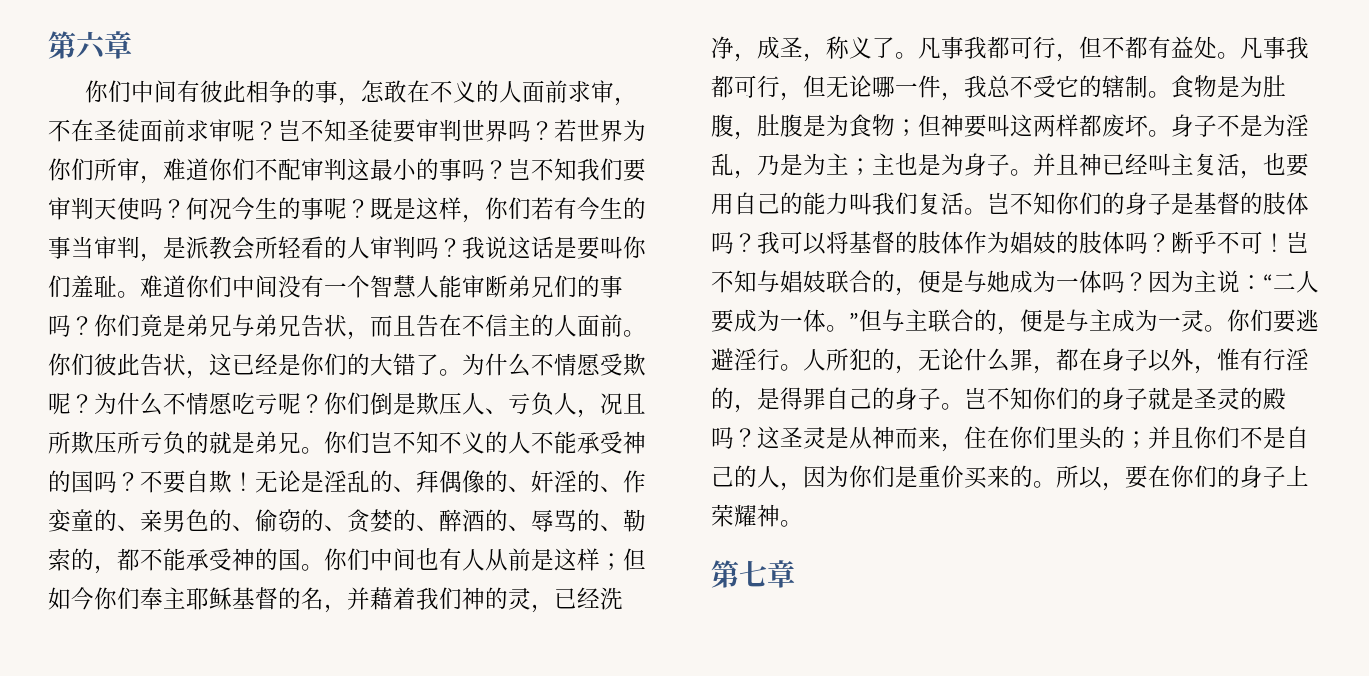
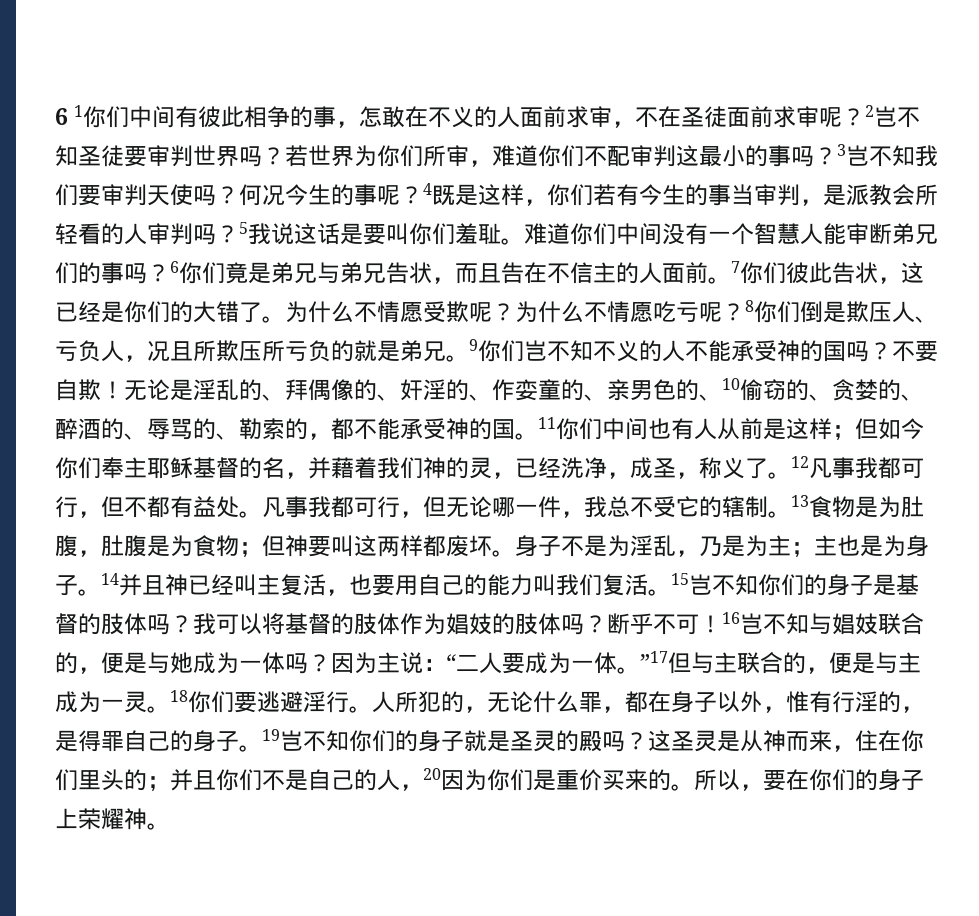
[48,31,132,60] 第六章 // -> [55,105,84,125] 6 1
(278, 130) none -> [865,105,875,117] 2
(508, 169) none -> [837,144,846,156] 3
(370, 208) none -> [423,183,432,195] 4
(462, 247) none -> [239,222,248,234] 5
(94, 325) none -> [170,261,179,273] 6
(646, 333) none -> [731,261,740,273] 7
(324, 403) none -> [745,300,754,312] 8
(324, 450) none -> [469,339,478,351] 9
(255, 528) none -> [722,378,740,390] 10
(324, 567) none -> [538,417,556,429] 11
(918, 55) none -> [791,456,809,468] 12
(1171, 94) none -> [791,495,809,507] 13
(1033, 172) none -> [101,573,119,585] 14
(987, 211) none -> [671,573,689,585] 15
(1286, 242) none -> [722,612,740,624] 16
[849,313,859,329] ” -> [640,651,668,671] ”17
(1227, 328) none -> [170,690,188,702] 18
(964, 406) none -> [262,729,280,741] 19
(803, 486) none -> [423,768,441,780] 20
[711,560,795,588] // 第七章 -> (170, 826) none

